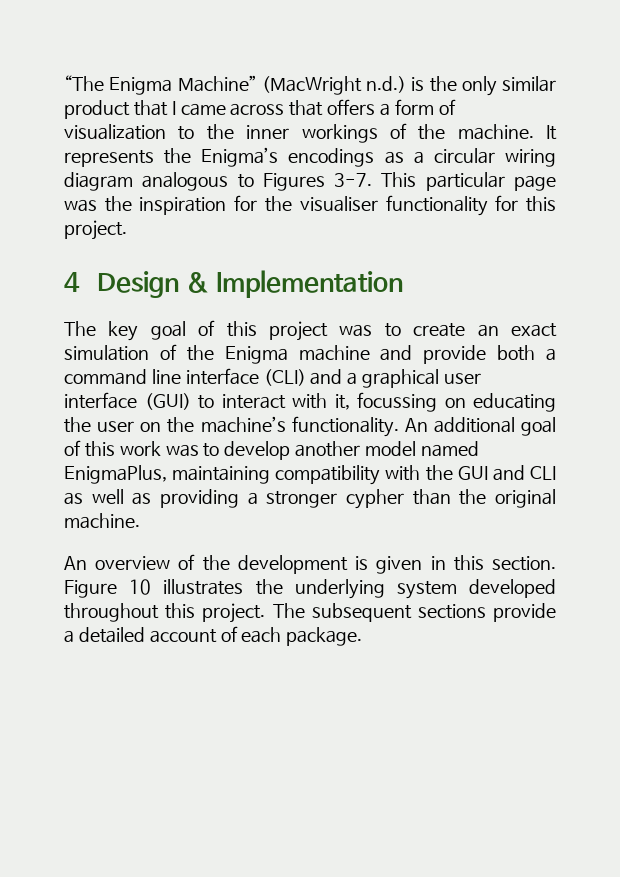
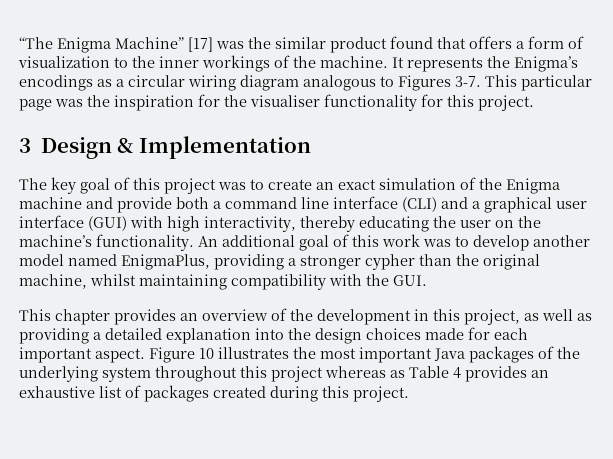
[261,76,556,96] [64,100,285,119] (MacWright n.d.) is the only similar product that I came across -> [188,36,433,53] [17] was the similar product found
[64,272,80,292] 4 -> [19,138,31,153] 3
[198,392,466,412] to interact with it, focussing on -> [130,216,355,232] with high interactivity, thereby
[172,465,556,485] [64,489,152,505] maintaining compatibility with the GUI and CLI as well as -> (210, 262) none
[64,513,140,529] [64,554,556,574] [64,579,244,598] machine. // An overview of the development is given in this section. Figure 10 illustrates -> [19,274,427,290] [19,308,592,325] [19,327,528,344] [19,346,554,363] machine, whilst maintaining compatibility with the GUI. // This chapter provides an overview of the development in this project, as well as providing a detailed explanation into the design choices made for each important aspect. Figure 10 illustrates the most important Java packages of
[469,579,556,598] developed -> (151, 374) none
[202,603,557,623] [64,626,363,646] project. The subsequent sections provide a detailed account of each package. -> [271,366,549,382] [19,385,409,402] project whereas as Table 4 provides an exhaustive list of packages created during this project.

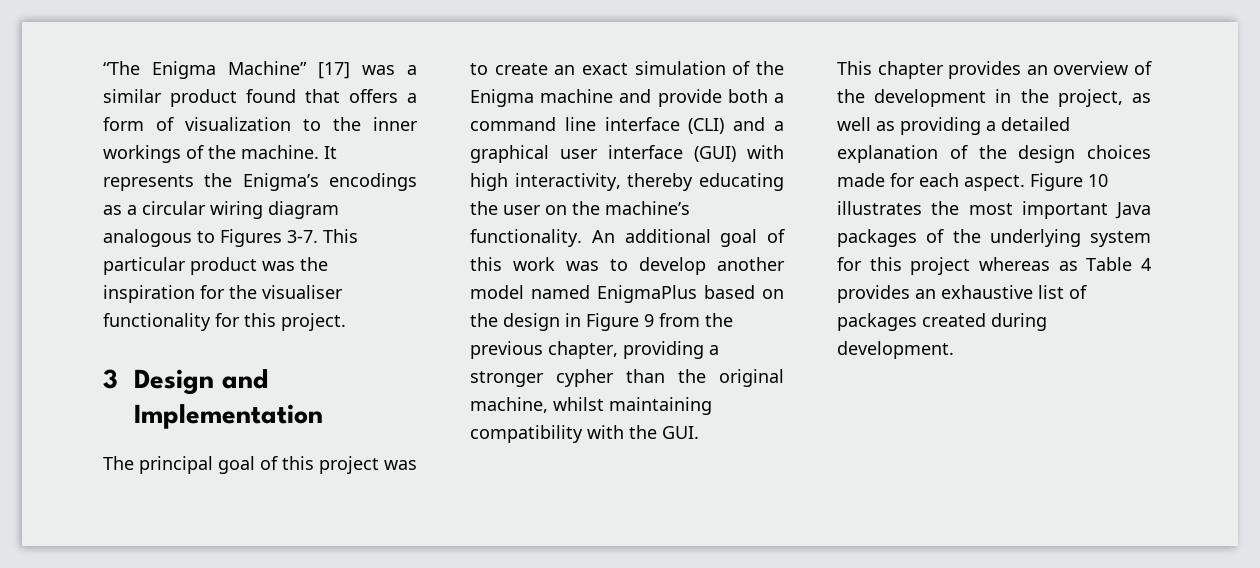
[248,37,271,49] the -> [407,65,417,75] a
[19,99,52,111] page -> [190,257,257,275] product
[117,138,134,153] & -> [221,369,268,389] and
[51,177,76,194] key -> [139,456,213,474] principal
[121,254,210,270] EnigmaPlus, -> [597,285,784,303] [470,313,733,331] [470,341,618,359] EnigmaPlus based on the design in Figure 9 from the previous chapter,
[433,309,460,321] this -> [1020,89,1049,103] the
[255,328,284,340] into -> [949,145,968,159] of
[19,347,92,363] important -> (959, 180) none
[155,366,237,382] throughout -> [837,257,862,271] for
[322,386,409,402] this project. -> [837,341,954,359] development.

